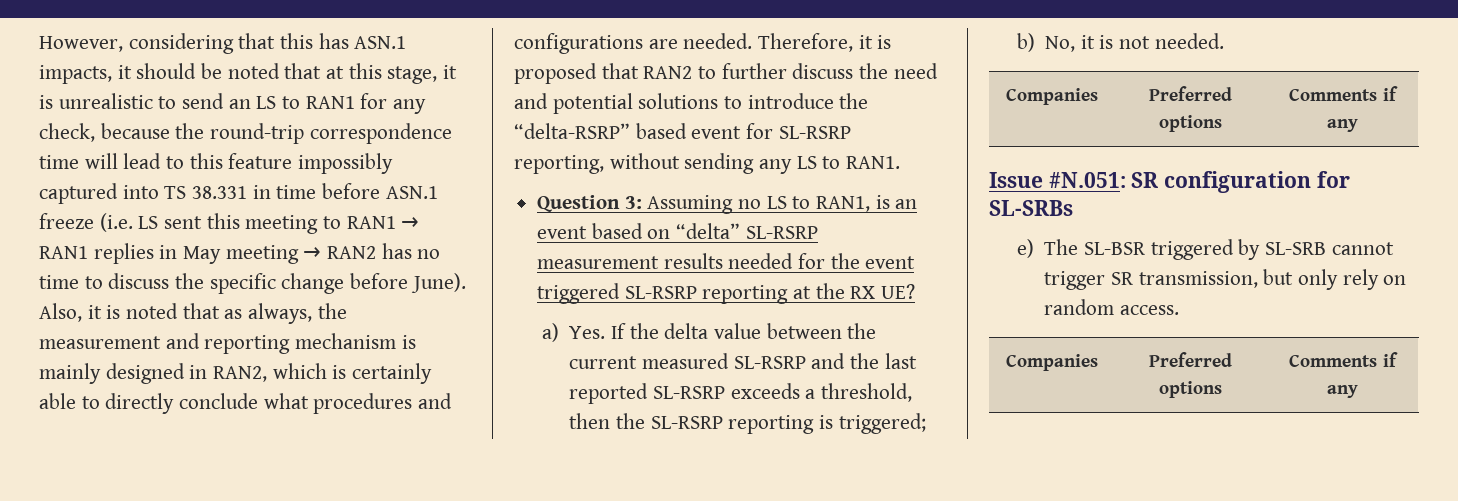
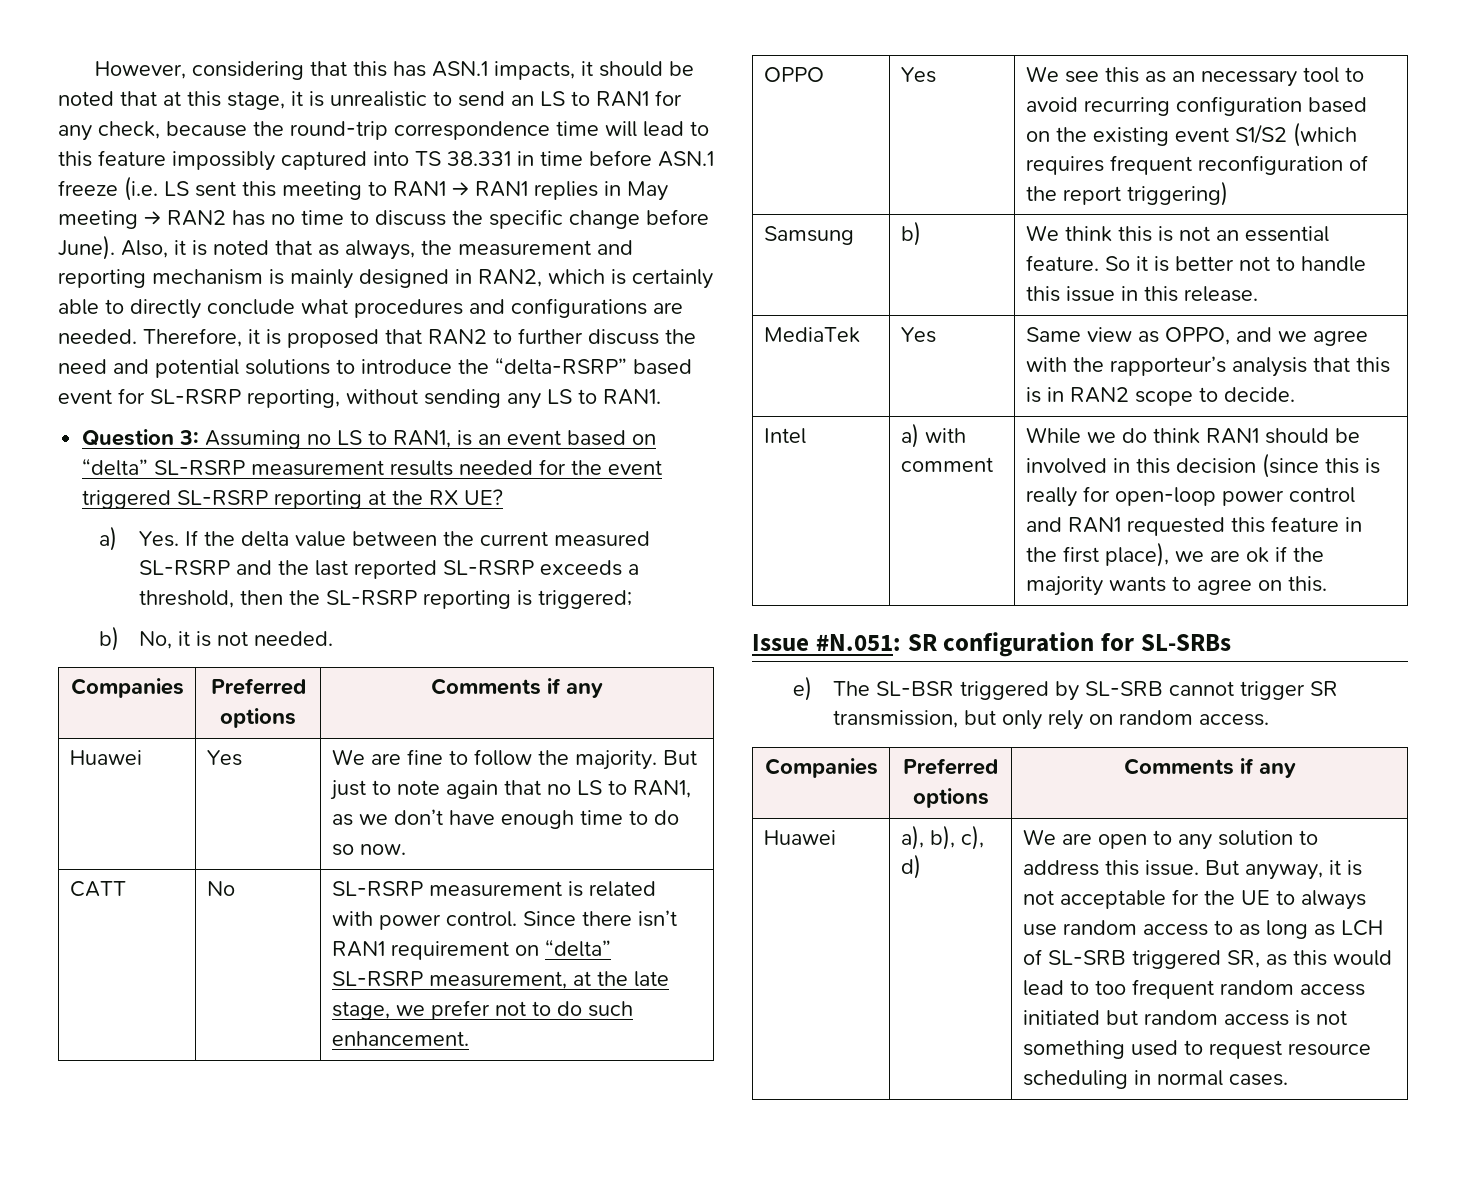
(1358, 125) none -> [69,750,142,765] [206,750,242,766] [331,749,697,770] [329,780,691,800] [331,809,679,829] [331,844,406,856] [69,881,126,897] [206,881,235,896] [331,881,656,897] [331,910,677,930] [331,939,611,960] [331,971,669,989] [331,1000,633,1020] [331,1031,469,1046] [763,67,824,82] [900,67,936,83] [1025,66,1364,87] [1025,96,1367,116] [1025,122,1357,147] [1025,155,1368,175] [1025,181,1228,206] [763,226,854,245] [900,221,921,246] [1025,225,1329,242] [1025,255,1366,272] [1025,286,1258,302] [763,327,860,343] [900,327,936,343] [1025,327,1368,346] [1025,356,1390,377] [1025,387,1295,406] [763,428,806,444] [900,423,966,448] [900,457,993,472] [1025,427,1360,444] [1025,453,1380,478] [1025,486,1355,507] [1025,516,1362,536] [1025,542,1324,567] [1025,576,1327,596] // Huawei | Yes | We are fine to follow the majority. But just to note again that no LS to RAN1, as we don’t have enough time to do so now. // CATT | No | SL-RSRP measurement is related with power control. Since there isn’t RAN1 requirement on “delta” SL-RSRP measurement, at the late stage, we prefer not to do such enhancement. // OPPO | Yes | We see this as an necessary tool to avoid recurring configuration based on the existing event S1/S2 (which requires frequent reconfiguration of the report triggering) // Samsung | b) | We think this is not an essential feature. So it is better not to handle this issue in this release. // MediaTek | Yes | Same view as OPPO, and we agree with the rapporteur’s analysis that this is in RAN2 scope to decide. // Intel | a) with comment | While we do think RAN1 should be involved in this decision (since this is really for open-loop power control and RAN1 requested this feature in the first place), we are ok if the majority wants to agree on this.
(1358, 391) none -> [763,830,836,845] [900,825,984,850] [900,854,921,879] [1022,829,1318,850] [1022,860,1362,880] [1022,889,1366,910] [1022,920,1383,939] [1022,949,1392,969] [1022,979,1365,999] [1022,1010,1347,1026] [1022,1040,1371,1059] [1022,1070,1288,1089] // Huawei | a), b), c), d) | We are open to any solution to address this issue. But anyway, it is not acceptable for the UE to always use random access to as long as LCH of SL-SRB triggered SR, as this would lead to too frequent random access initiated but random access is not something used to request resource scheduling in normal cases.

